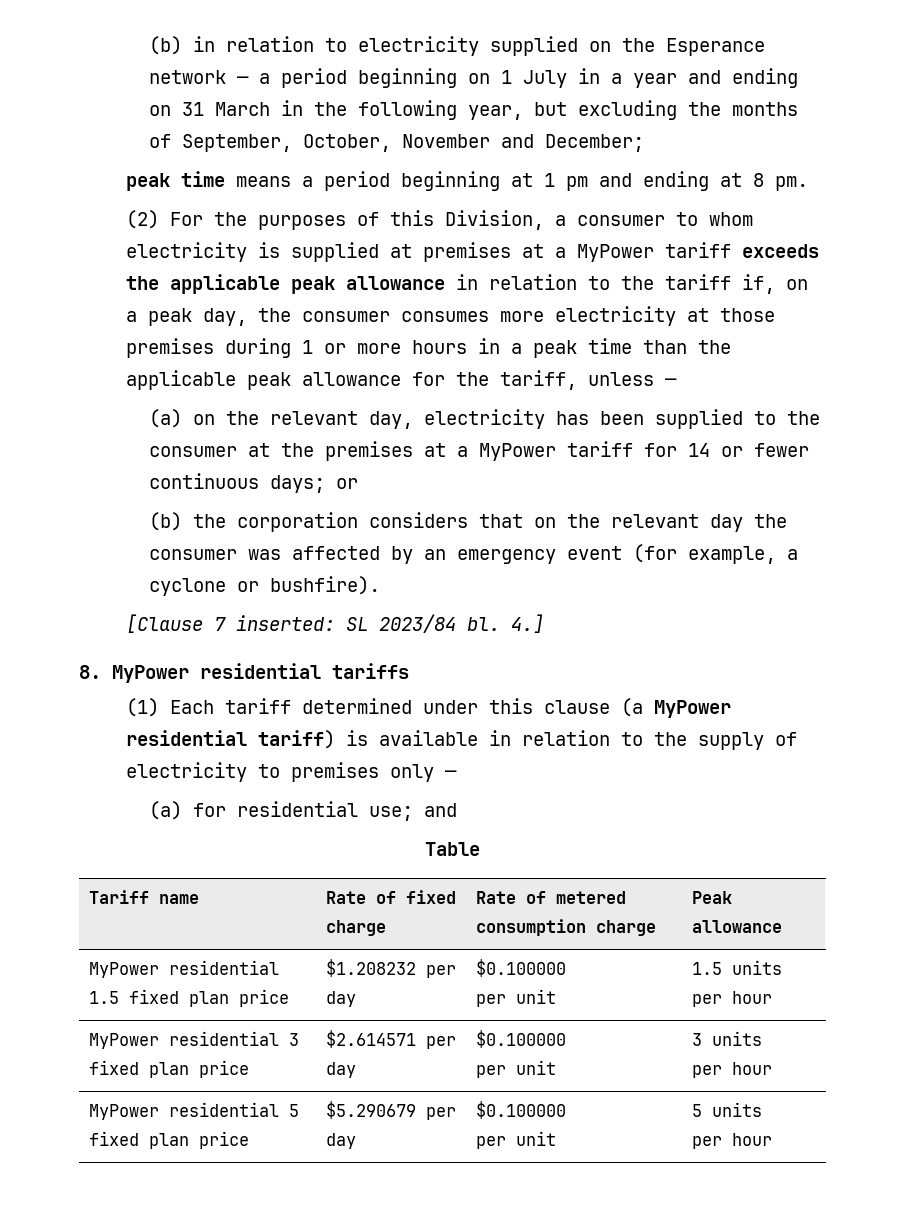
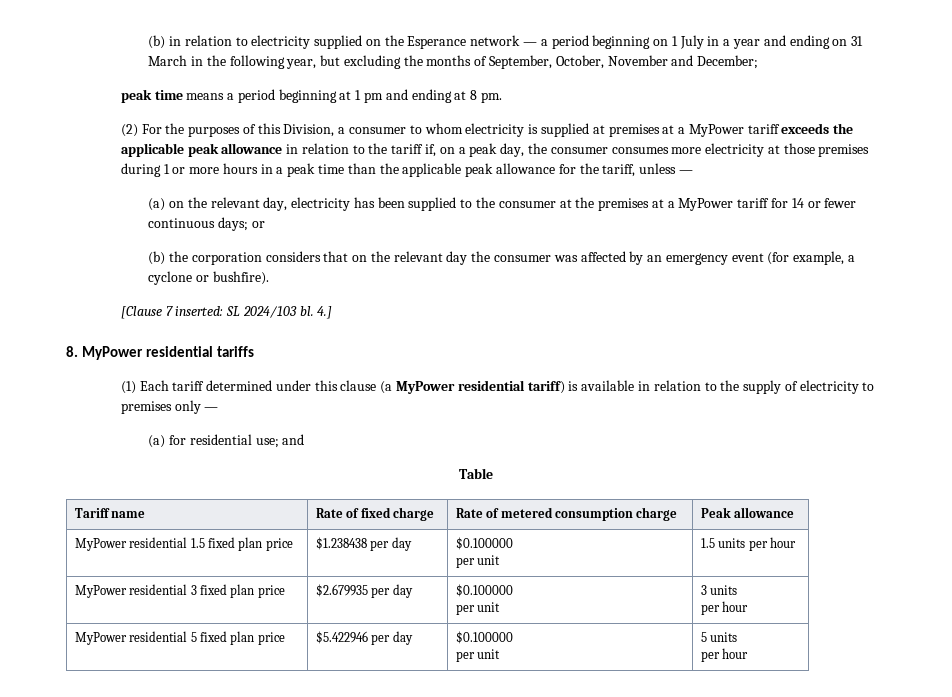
[378,614,456,633] 2023/84 -> [242,306,297,318] 2024/103
[326,959,417,977] $1.208232 -> [315,537,367,550] $1.238438
[326,1030,417,1048] $2.614571 -> [315,584,368,597] $2.679935
[326,1101,417,1119] $5.290679 -> [315,631,368,644] $5.422946

